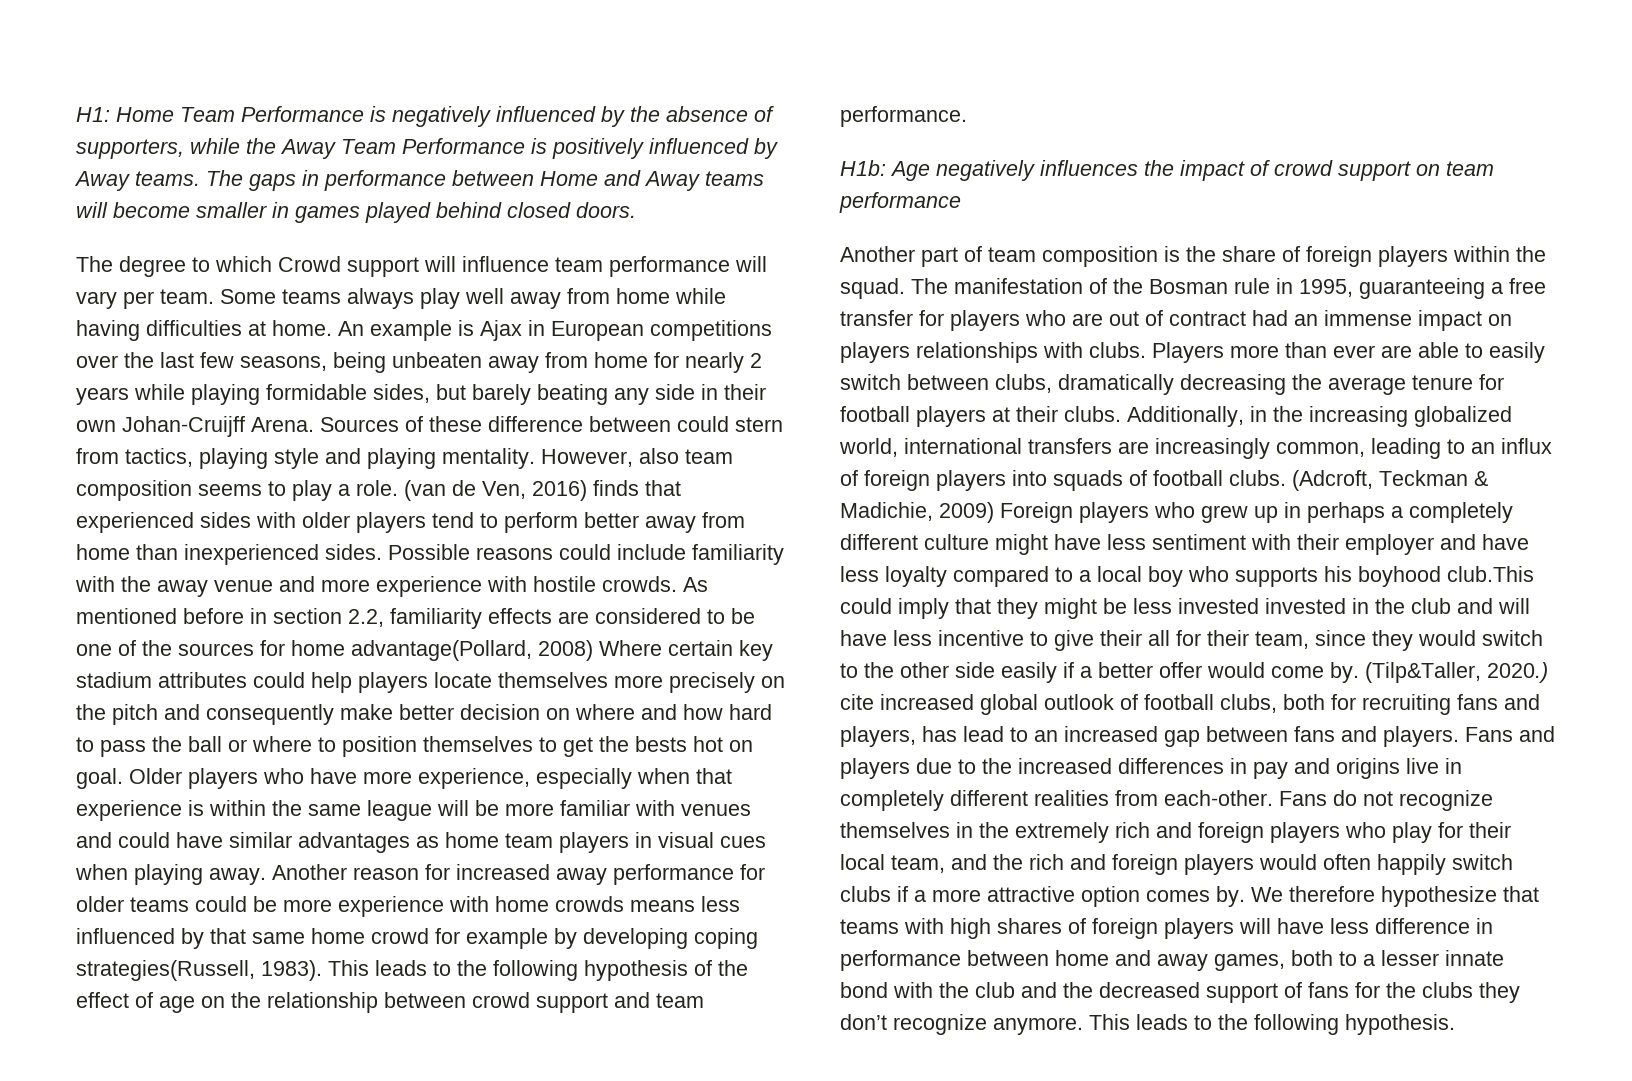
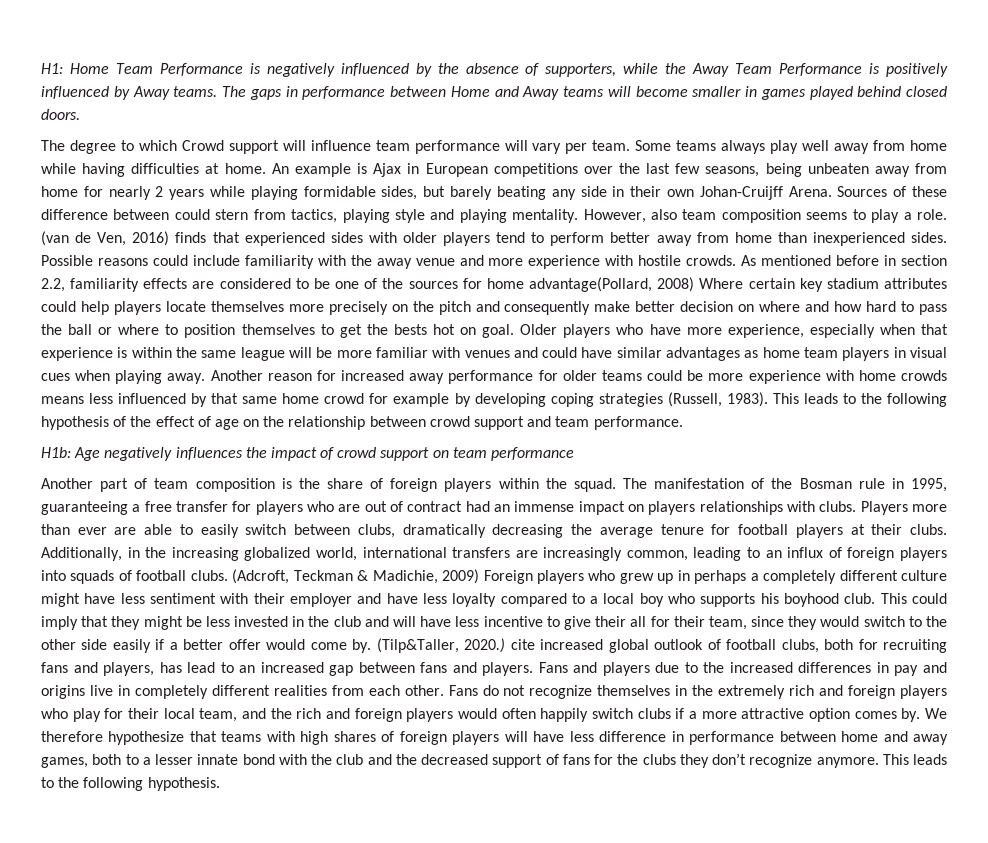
[76,960,255,981] strategies(Russell, -> [598,392,722,407] strategies (Russell,
[1447,566,1534,582] club.This -> [844,593,907,604] club. This
[1265,598,1346,614] invested -> (289, 621) none
[1164,790,1273,806] each-other. -> [368,685,444,696] each other.

